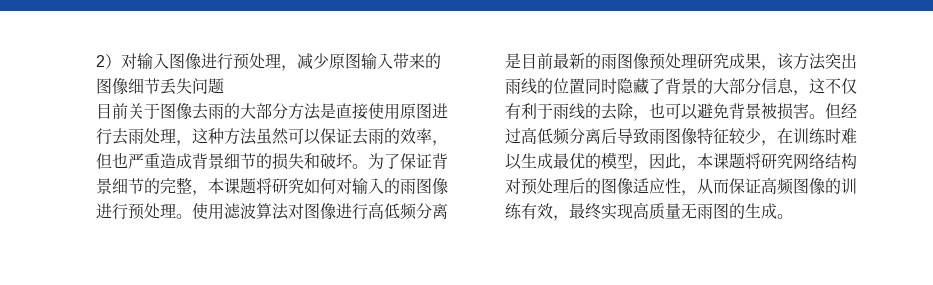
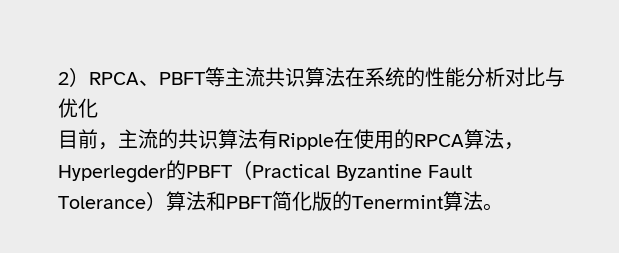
[121,53,442,71] [96,78,225,95] [96,103,449,120] [96,128,449,146] [96,152,449,170] [96,177,449,196] [96,202,449,220] [505,53,858,71] [505,78,858,96] [505,102,858,121] [505,127,858,146] [505,152,858,171] [505,177,858,196] [505,202,778,221] 对输入图像进行预处理，减少原图输入带来的图像细节丢失问题 // 目前关于图像去雨的大部分方法是直接使用原图进行去雨处理，这种方法虽然可以保证去雨的效率，但也严重造成背景细节的损失和破坏。为了保证背景细节的完整，本课题将研究如何对输入的雨图像进行预处理。使用滤波算法对图像进行高低频分离是目前最新的雨图像预处理研究成果，该方法突出雨线的位置同时隐藏了背景的大部分信息，这不仅有利于雨线的去除，也可以避免背景被损害。但经过高低频分离后导致雨图像特征较少，在训练时难以生成最优的模型，因此，本课题将研究网络结构对预处理后的图像适应性，从而保证高频图像的训练有效，最终实现高质量无雨图的生成 -> [89,67,566,87] [58,98,99,118] [58,129,525,150] [58,160,473,183] [58,191,484,211] RPCA、PBFT等主流共识算法在系统的性能分析对比与优化 // 目前，主流的共识算法有Ripple在使用的RPCA算法，Hyperlegder的PBFT（Practical Byzantine Fault Tolerance）算法和PBFT简化版的Tenermint算法

